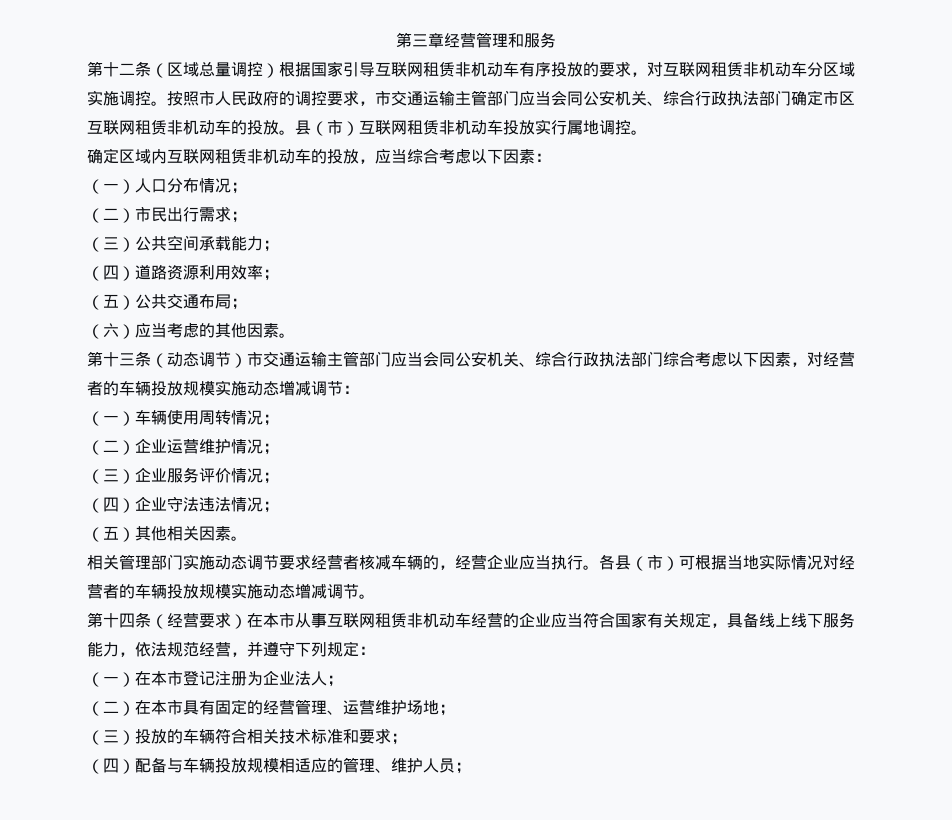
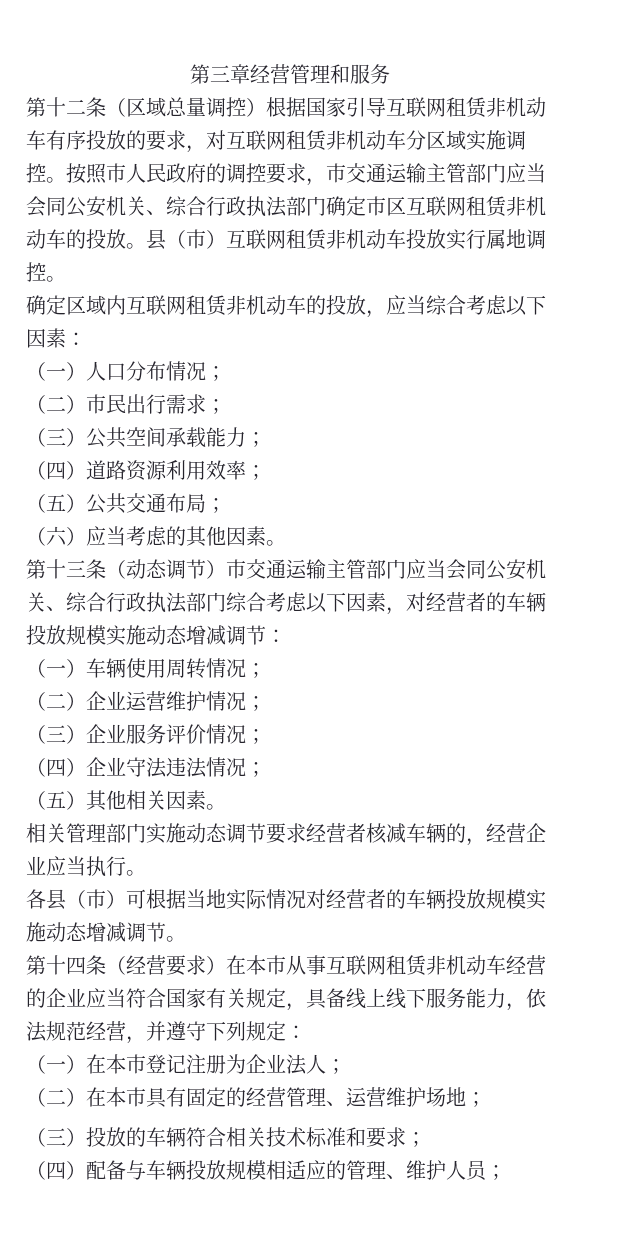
(599, 567) none -> (146, 873) //

